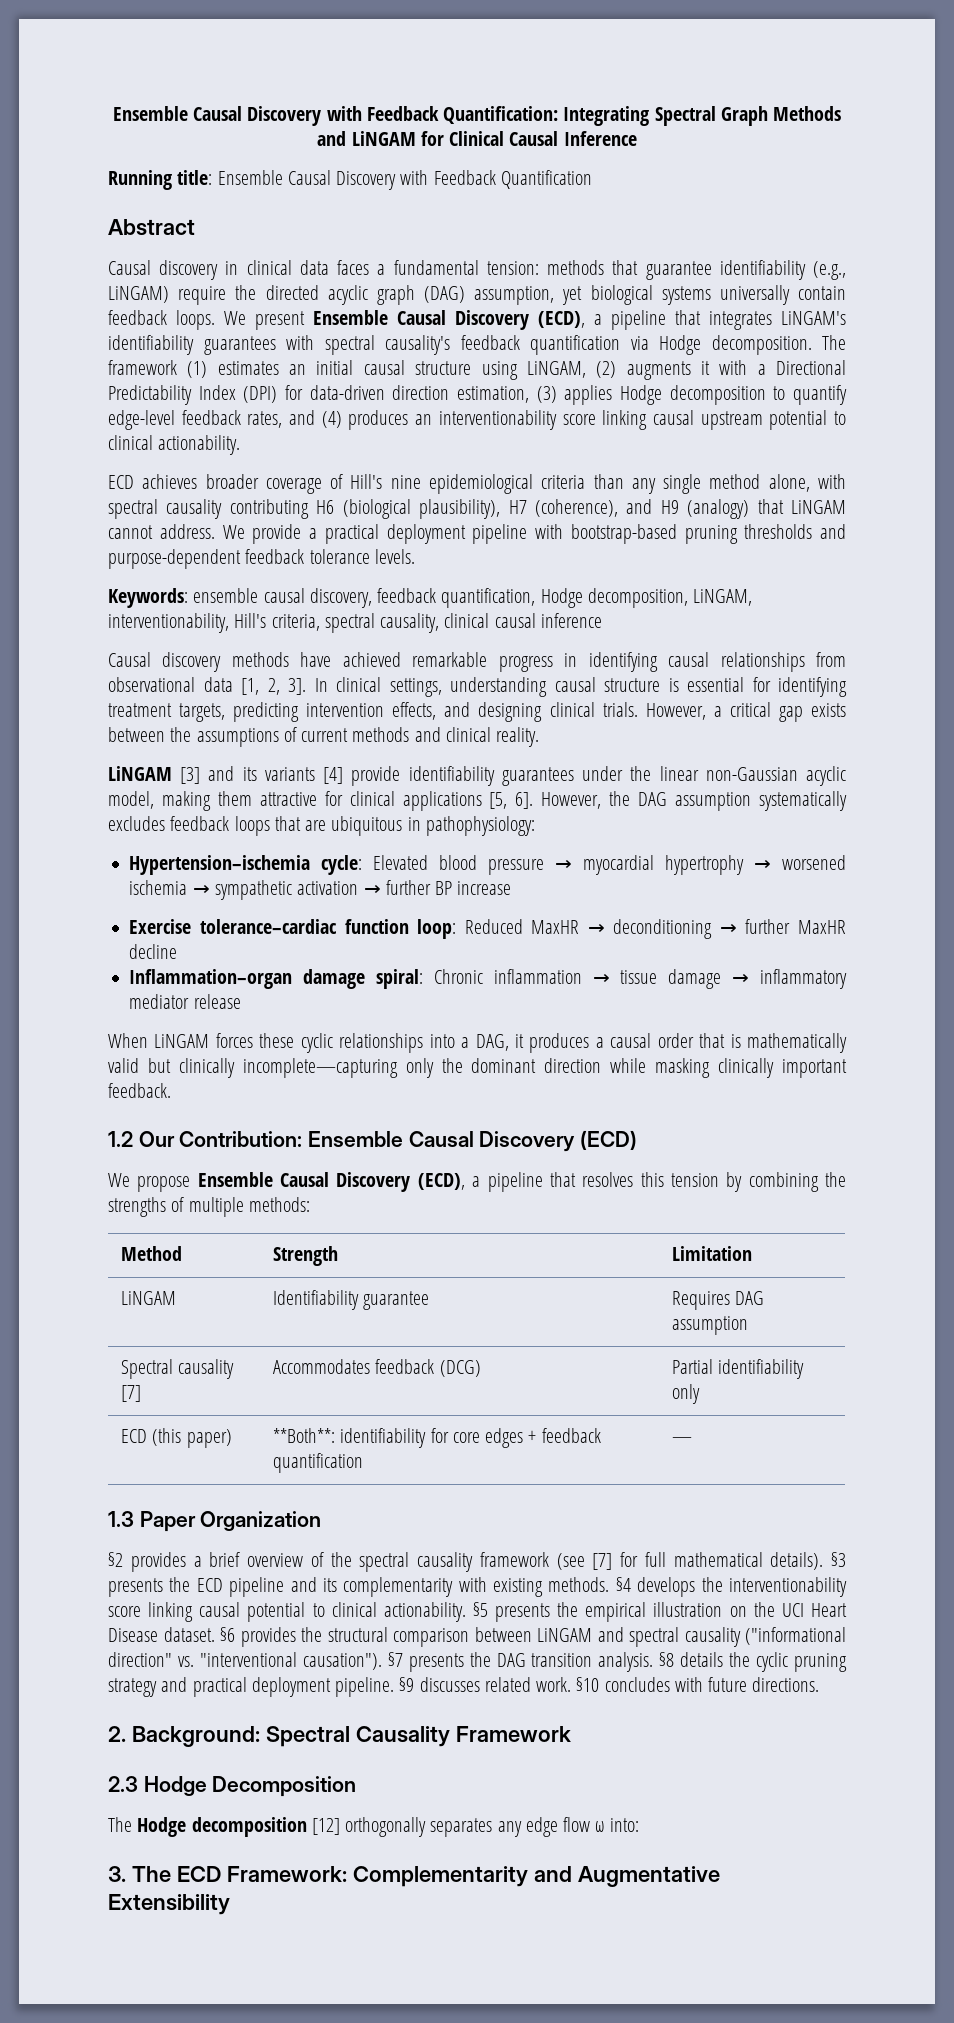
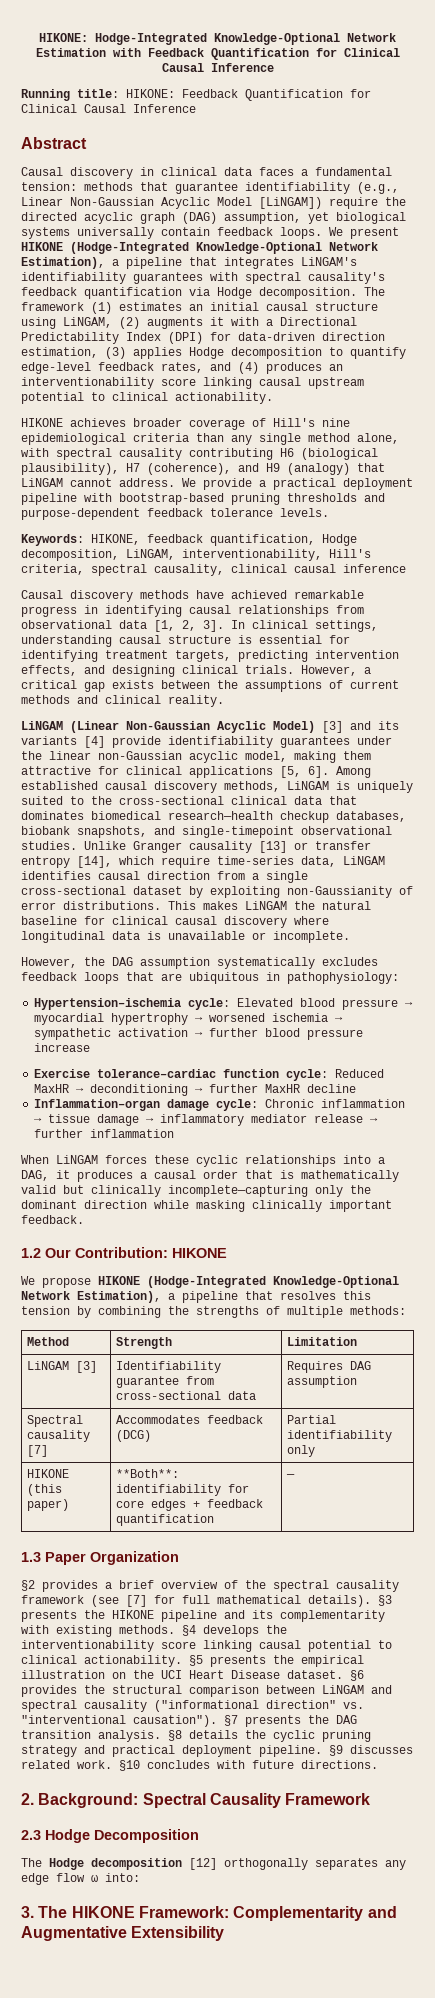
[112,106,842,126] [317,131,416,146] Ensemble Causal Discovery with Feedback Quantification: Integrating Spectral Graph Methods and LiNGAM -> [39,33,396,45] [35,48,309,60] HIKONE: Hodge-Integrated Knowledge-Optional Network Estimation with Feedback Quantification
[217,170,592,190] Ensemble Causal Discovery with Feedback Quantification -> [126,89,371,101] [21,104,196,113] HIKONE: Feedback Quantification for Clinical Causal Inference
[108,286,169,303] LiNGAM) -> [21,197,322,209] Linear Non-Gaussian Acyclic Model [LiNGAM])
[313,310,585,330] Ensemble Causal Discovery (ECD), -> [21,242,378,254] [21,257,105,269] HIKONE (Hodge-Integrated Knowledge-Optional Network Estimation),
[108,475,134,489] ECD -> [21,418,63,427] HIKONE
[193,588,372,608] ensemble causal discovery, -> [91,534,140,545] HIKONE,
(172, 773) none -> [70,721,315,733] (Linear Non-Gaussian Acyclic Model)
(534, 800) none -> [336,766,371,778] [21,781,413,793] [21,796,357,805] [21,811,406,823] [21,826,392,838] [21,841,371,853] [21,856,385,868] [21,871,308,883] [21,886,413,898] [21,901,371,910] [21,916,329,928] [21,931,350,943] Among established causal discovery methods, LiNGAM is uniquely suited to the cross-sectional clinical data that dominates biomedical research—health checkup databases, biobank snapshots, and single-timepoint observational studies. Unlike Granger causality [13] or transfer entropy [14], which require time-series data, LiNGAM identifies causal direction from a single cross-sectional dataset by exploiting non-Gaussianity of error distributions. This makes LiNGAM the natural baseline for clinical causal discovery where longitudinal data is unavailable or incomplete. //
[435,881,453,895] BP -> [265,1028,364,1040] blood pressure
[417,919,457,939] loop: -> [286,1069,329,1081] cycle:
[376,969,424,989] spiral: -> [216,1099,259,1111] cycle:
(241, 1001) none -> [370,1118,379,1123] [34,1129,175,1138] → further inflammation
[308,1130,638,1152] [108,1172,465,1192] Ensemble Causal Discovery (ECD) // We propose Ensemble Causal Discovery (ECD), -> [172,1248,227,1258] [21,1276,399,1288] [21,1291,161,1303] HIKONE // We propose HIKONE (Hodge-Integrated Knowledge-Optional Network Estimation),
(177, 1298) none -> [76,1361,98,1373] [3]
(430, 1300) none -> [186,1376,215,1385] [116,1391,257,1400] from cross-sectional data
[121,1429,148,1443] ECD -> [27,1469,70,1478] HIKONE
[196,1578,223,1592] ECD -> [112,1610,154,1619] HIKONE
[176,1866,221,1882] ECD -> [71,1906,135,1918] HIKONE

